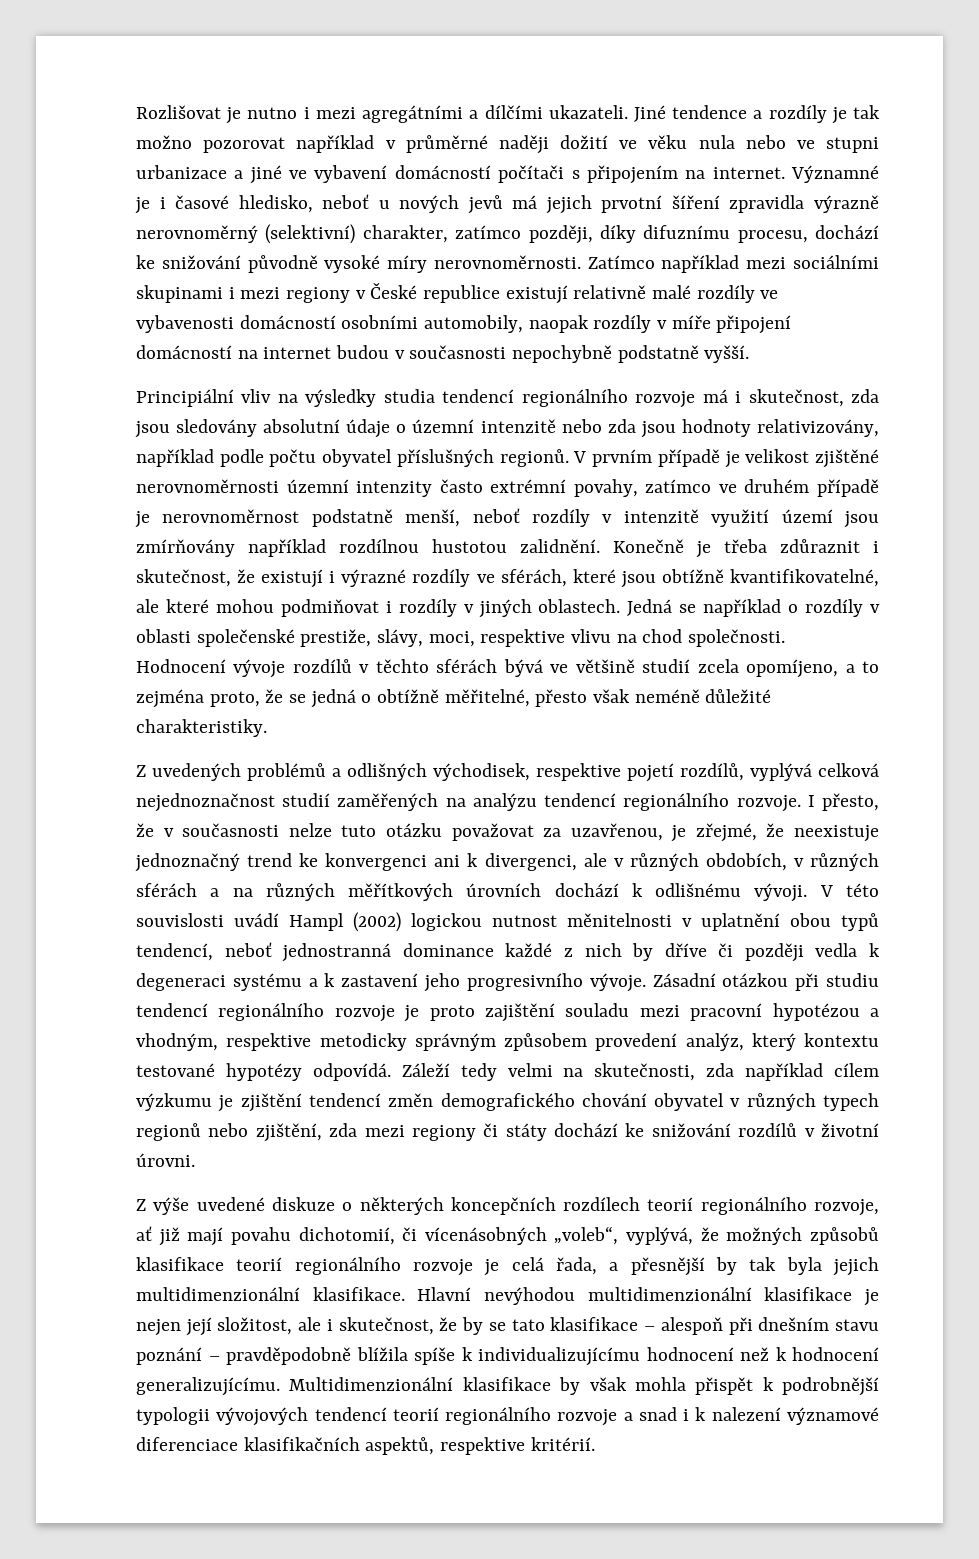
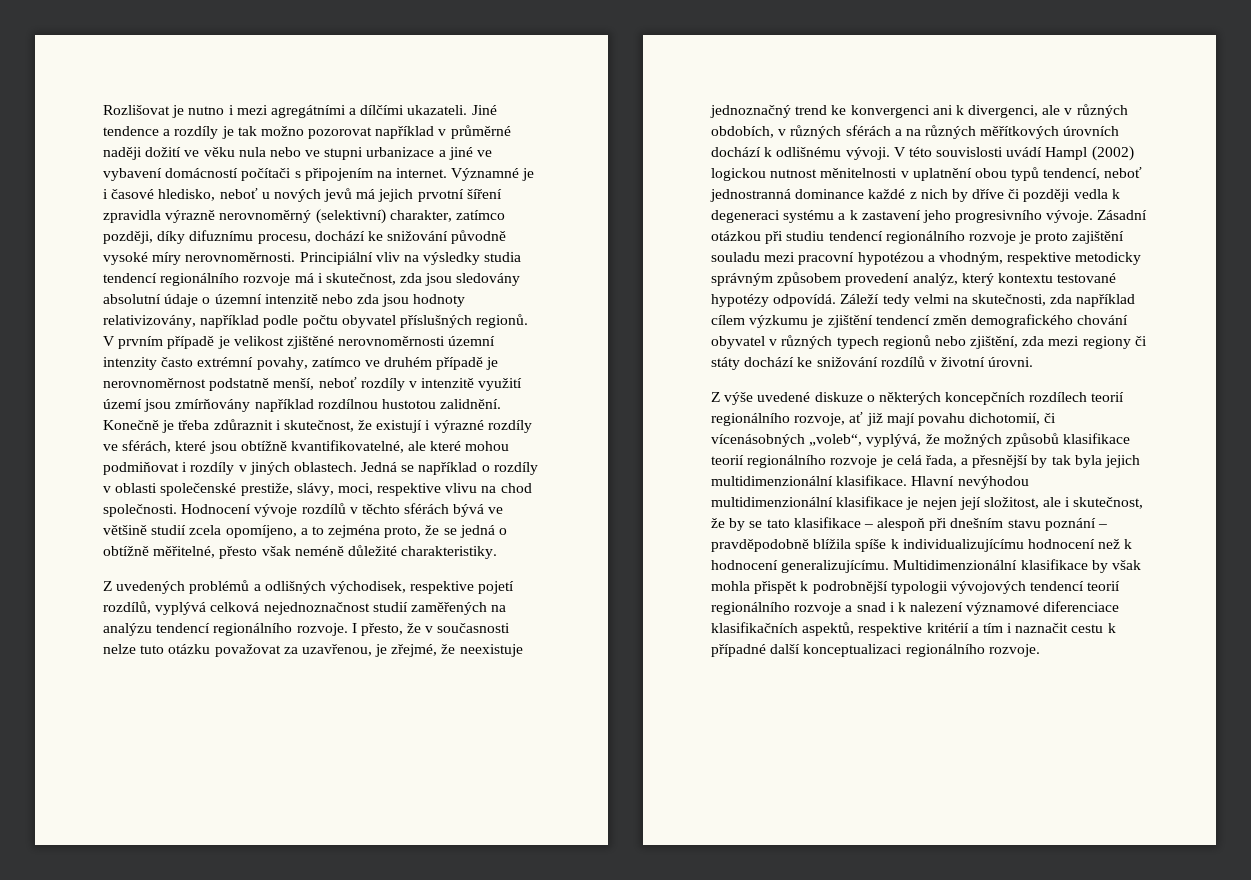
[587,255,880,273] [136,283,779,304] [136,315,792,334] [136,345,750,363] Zatímco například mezi sociálními skupinami i mezi regiony v České republice existují relativně malé rozdíly ve vybavenosti domácností osobními automobily, naopak rozdíly v míře připojení domácností na internet budou v současnosti nepochybně podstatně vyšší. // -> (296, 257) none
[530,1437,595,1451] kritérií. -> [926,623,1116,633] [711,644,1040,657] kritérií a tím i naznačit cestu k případné další konceptualizaci regionálního rozvoje.

